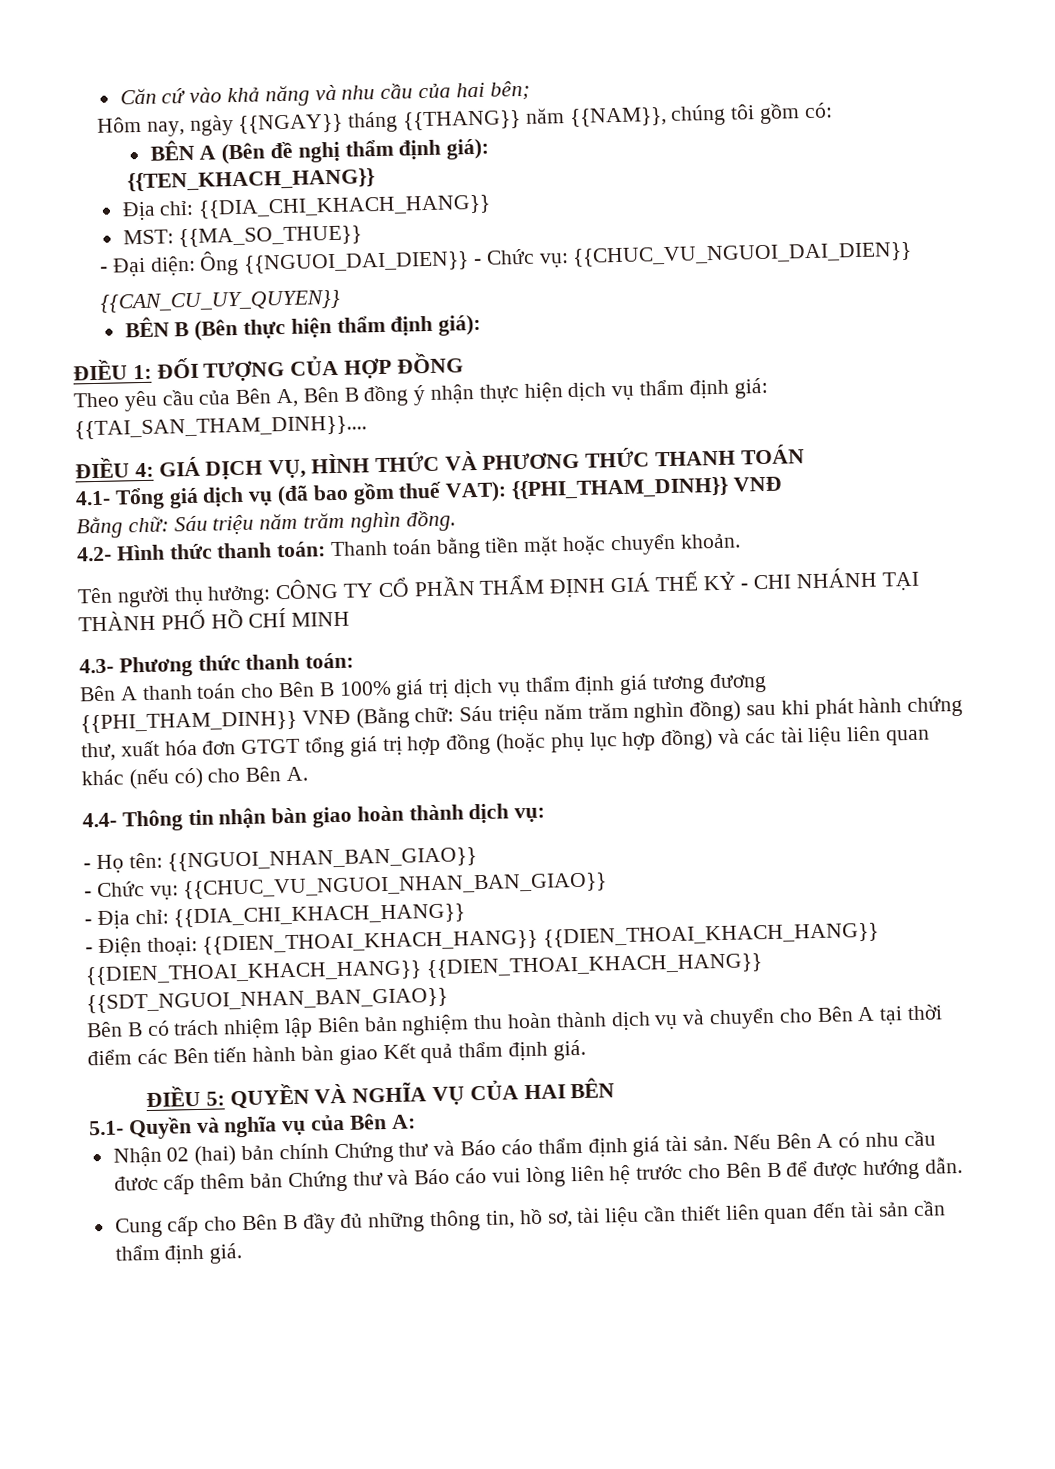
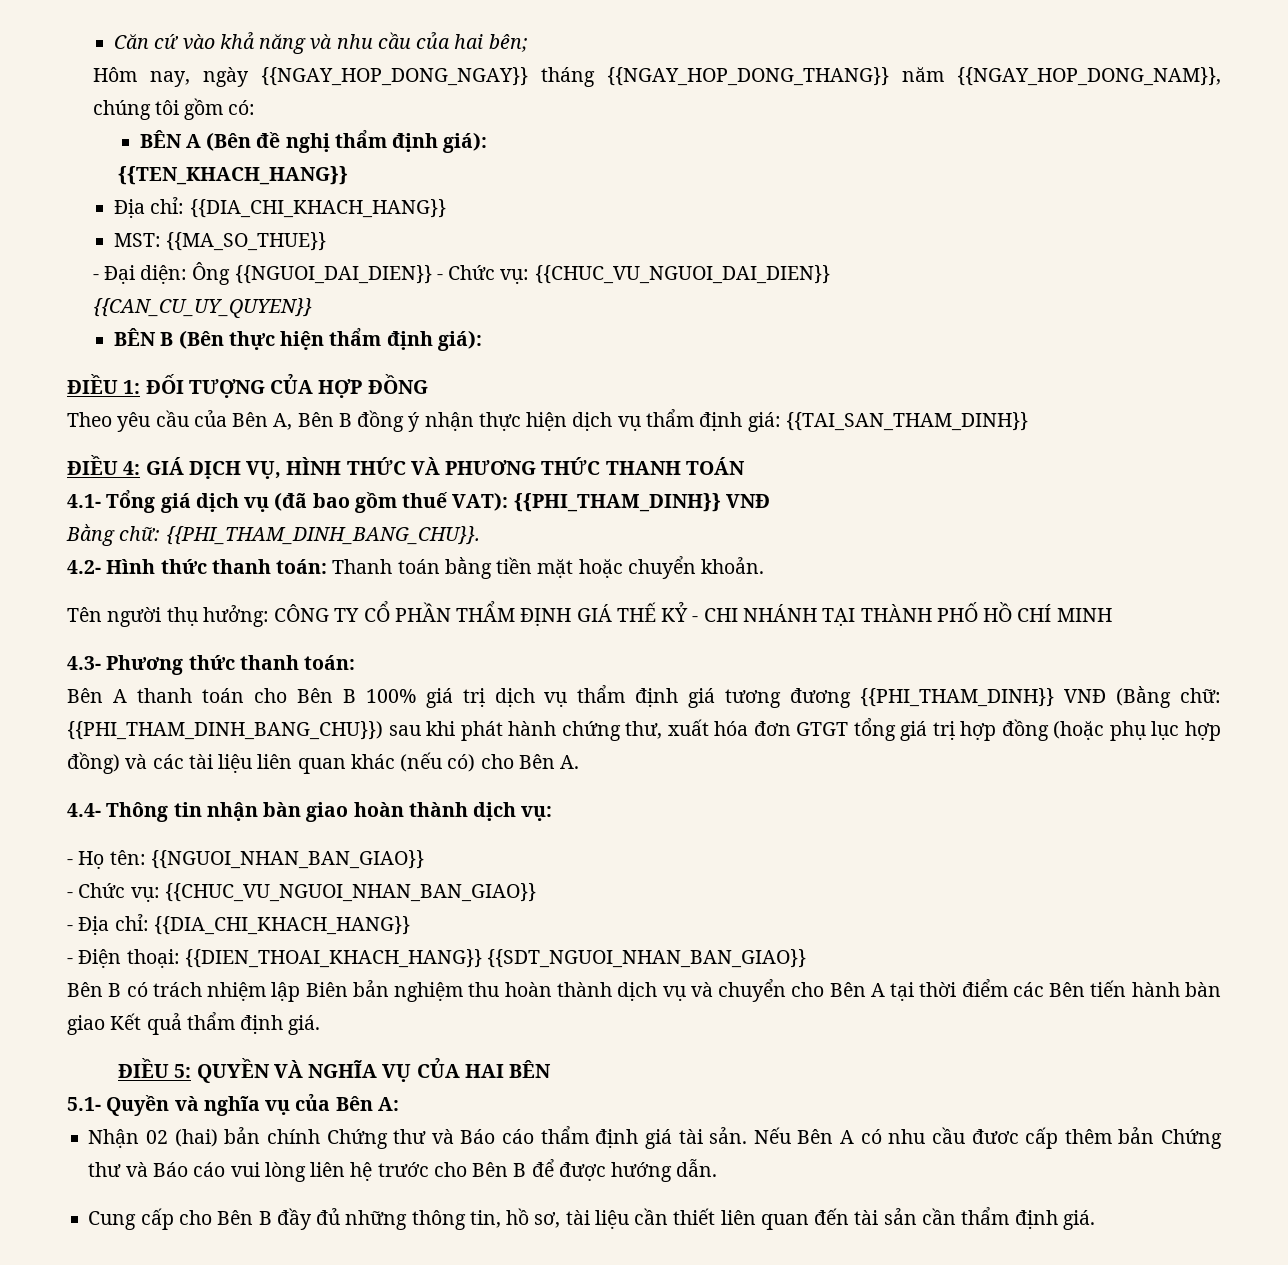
[237,106,667,134] {{NGAY}} tháng {{THANG}} năm {{NAM}}, -> [260,67,1221,87] {{NGAY_HOP_DONG_NGAY}} tháng {{NGAY_HOP_DONG_THANG}} năm {{NGAY_HOP_DONG_NAM}},
[74,415,367,440] {{TAI_SAN_THAM_DINH}}.... -> [785,412,1028,431] {{TAI_SAN_THAM_DINH}}
[173,510,456,535] Sáu triệu năm trăm nghìn đồng. -> [165,526,480,545] {{PHI_THAM_DINH_BANG_CHU}}.
[459,700,742,725] Sáu triệu năm trăm nghìn đồng) -> [67,721,383,740] {{PHI_THAM_DINH_BANG_CHU}})
[543,922,880,948] [85,953,763,986] {{DIEN_THOAI_KHACH_HANG}} {{DIEN_THOAI_KHACH_HANG}} {{DIEN_THOAI_KHACH_HANG}} -> (482, 958) none

